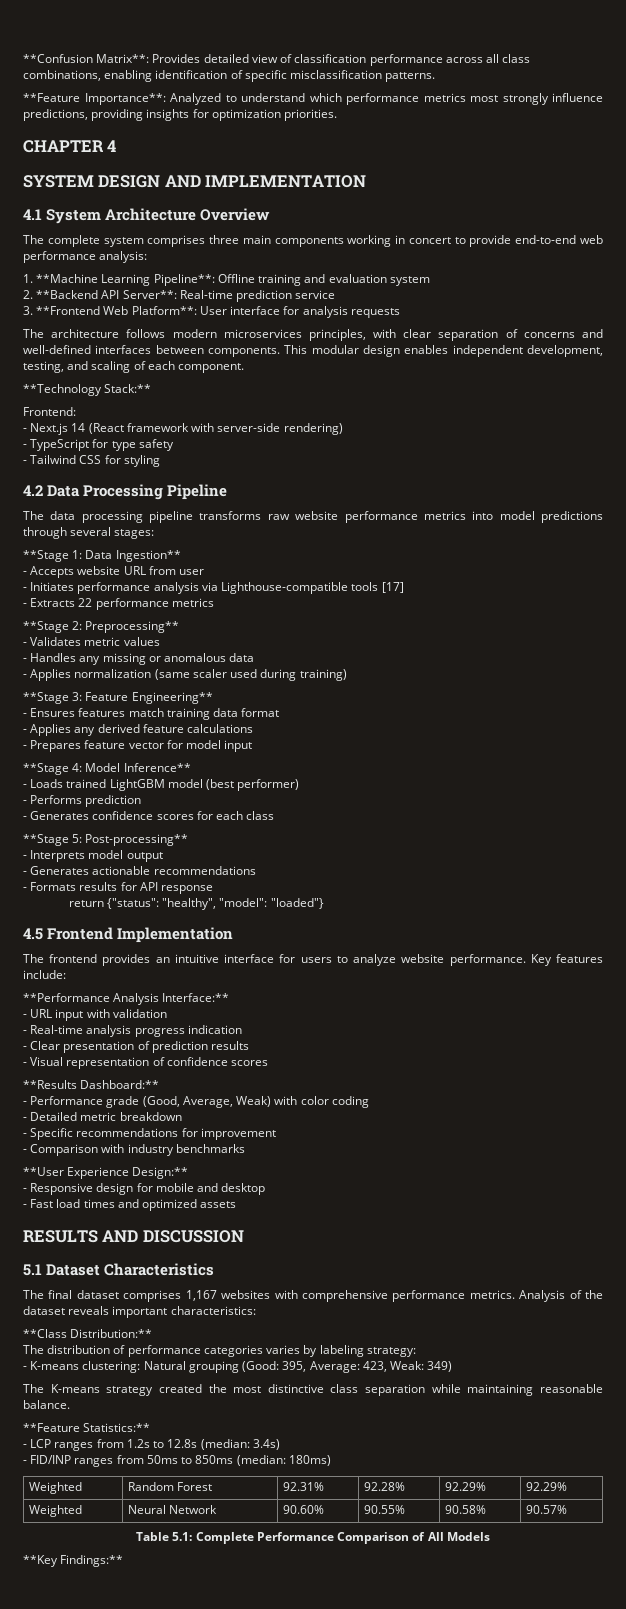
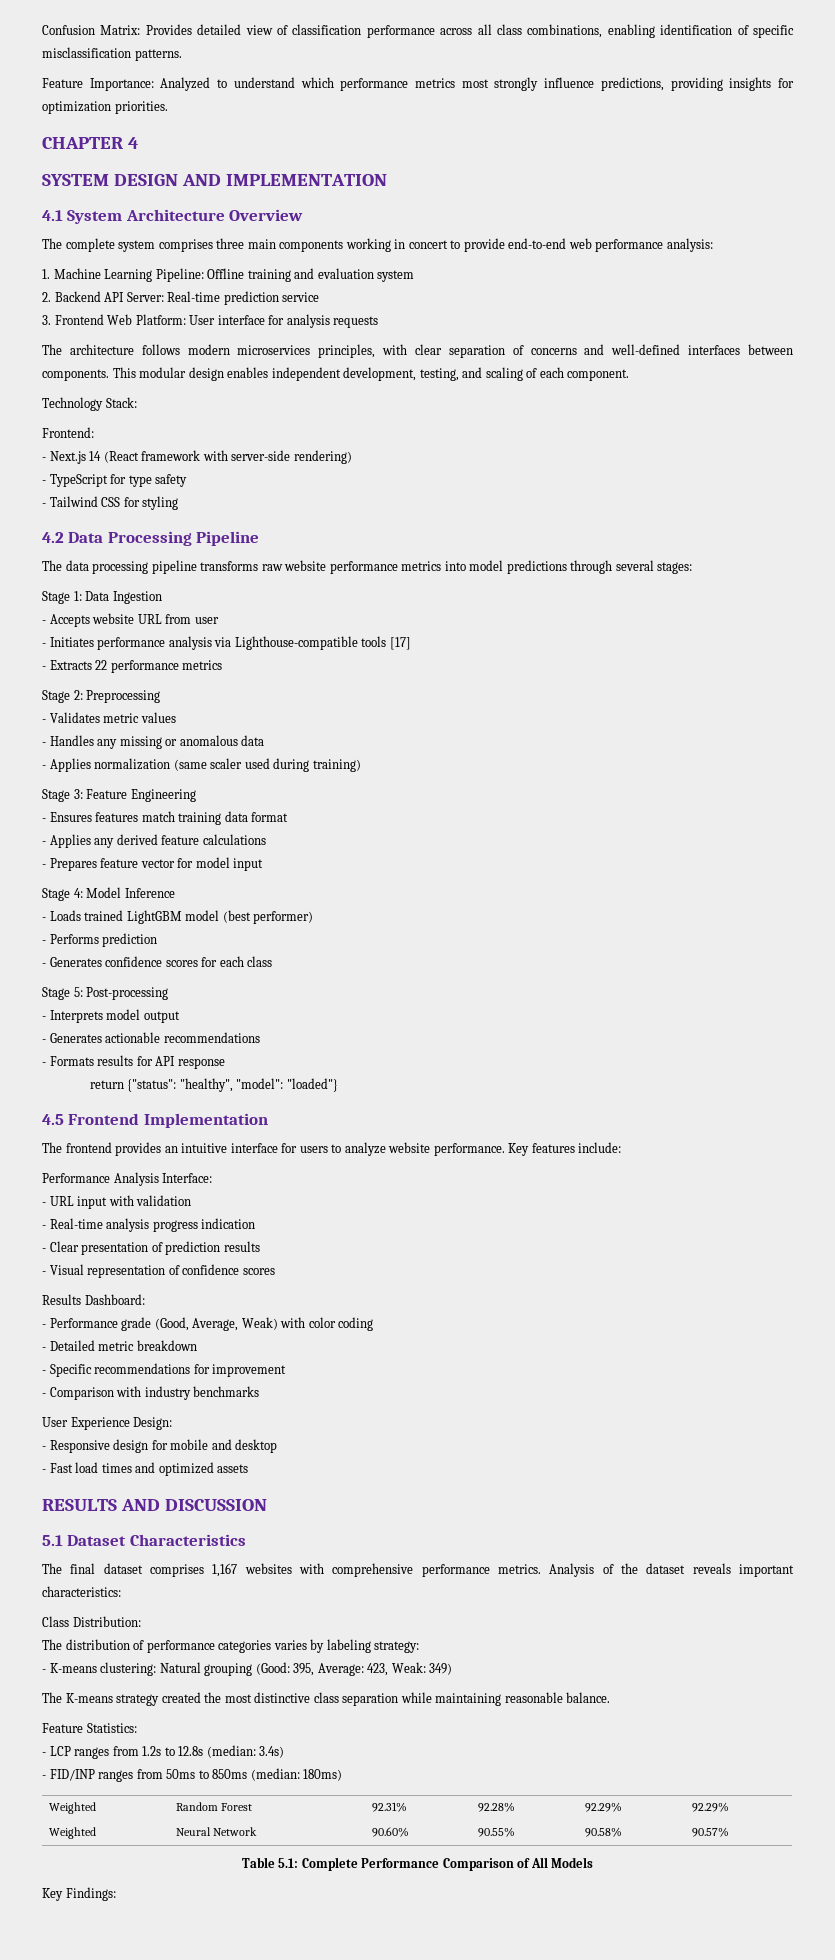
[23,54,150,63] **Confusion Matrix**: -> [42,25,141,35] Confusion Matrix:
[23,93,166,105] **Feature Importance**: -> [42,78,154,91] Feature Importance:
[36,274,215,286] **Machine Learning Pipeline**: -> [53,268,204,282] Machine Learning Pipeline:
[36,290,177,299] **Backend API Server**: -> [54,291,164,302] Backend API Server:
[36,306,197,315] **Frontend Web Platform**: -> [54,314,186,325] Frontend Web Platform:
[23,384,152,396] **Technology Stack:** -> [42,397,137,411] Technology Stack:
[23,550,69,562] **Stage -> [42,591,70,604] Stage
[115,550,181,562] Ingestion** -> [112,591,162,604] Ingestion
[23,621,180,633] **Stage 2: Preprocessing** -> [42,690,161,703] Stage 2: Preprocessing
[23,692,69,704] **Stage -> [42,789,70,802] Stage
[131,692,213,704] Engineering** -> [130,789,196,802] Engineering
[23,763,69,775] **Stage -> [42,888,70,901] Stage
[123,763,191,772] Inference** -> [124,888,175,898] Inference
[23,834,189,846] **Stage 5: Post-processing** -> [42,987,169,1000] Stage 5: Post-processing
[23,993,230,1005] **Performance Analysis Interface:** -> [42,1172,213,1186] Performance Analysis Interface:
[23,1080,160,1089] **Results Dashboard:** -> [42,1294,145,1305] Results Dashboard:
[23,1167,189,1179] **User Experience Design:** -> [42,1417,173,1430] User Experience Design:
[23,1329,153,1338] **Class Distribution:** -> [42,1616,141,1627] Class Distribution:
[23,1423,151,1432] **Feature Statistics:** -> [42,1723,137,1733] Feature Statistics:
[23,1555,124,1567] **Key Findings:** -> [42,1887,116,1901] Key Findings:

